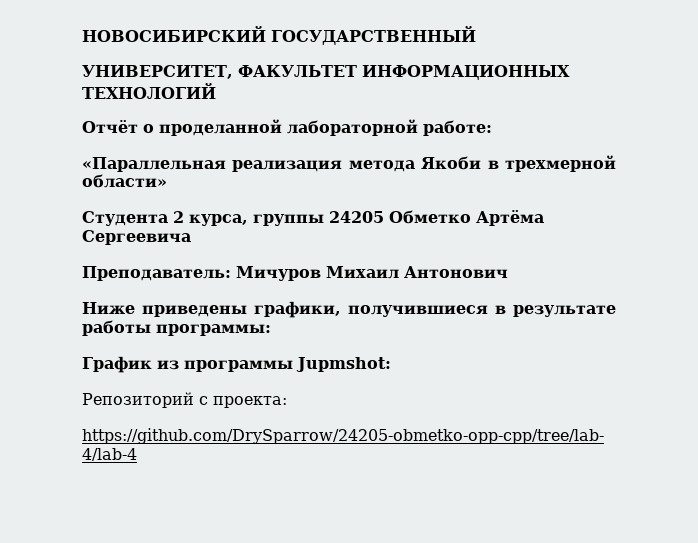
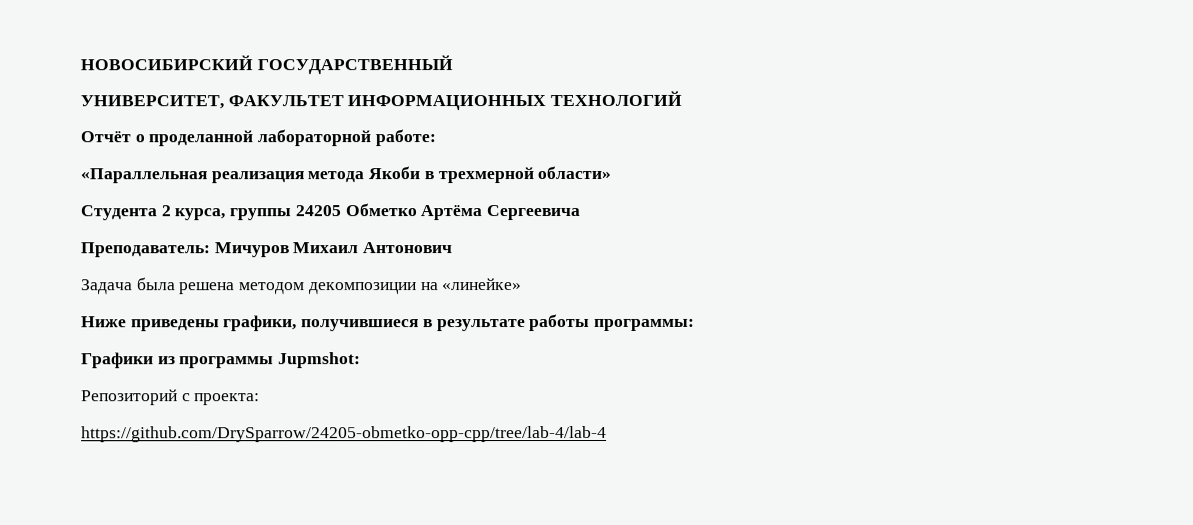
(508, 272) none -> [81,277,523,295] // Задача была решена методом декомпозиции на «линейке»
[82,356,152,373] График -> [81,352,154,369] Графики

